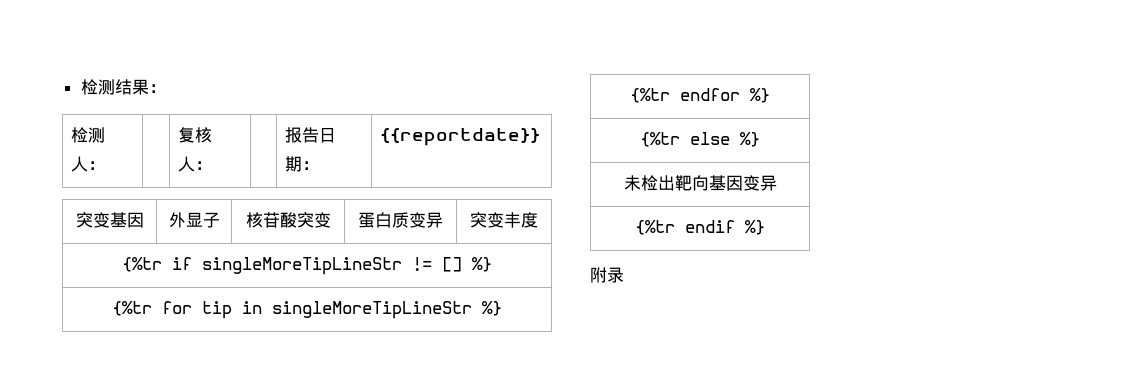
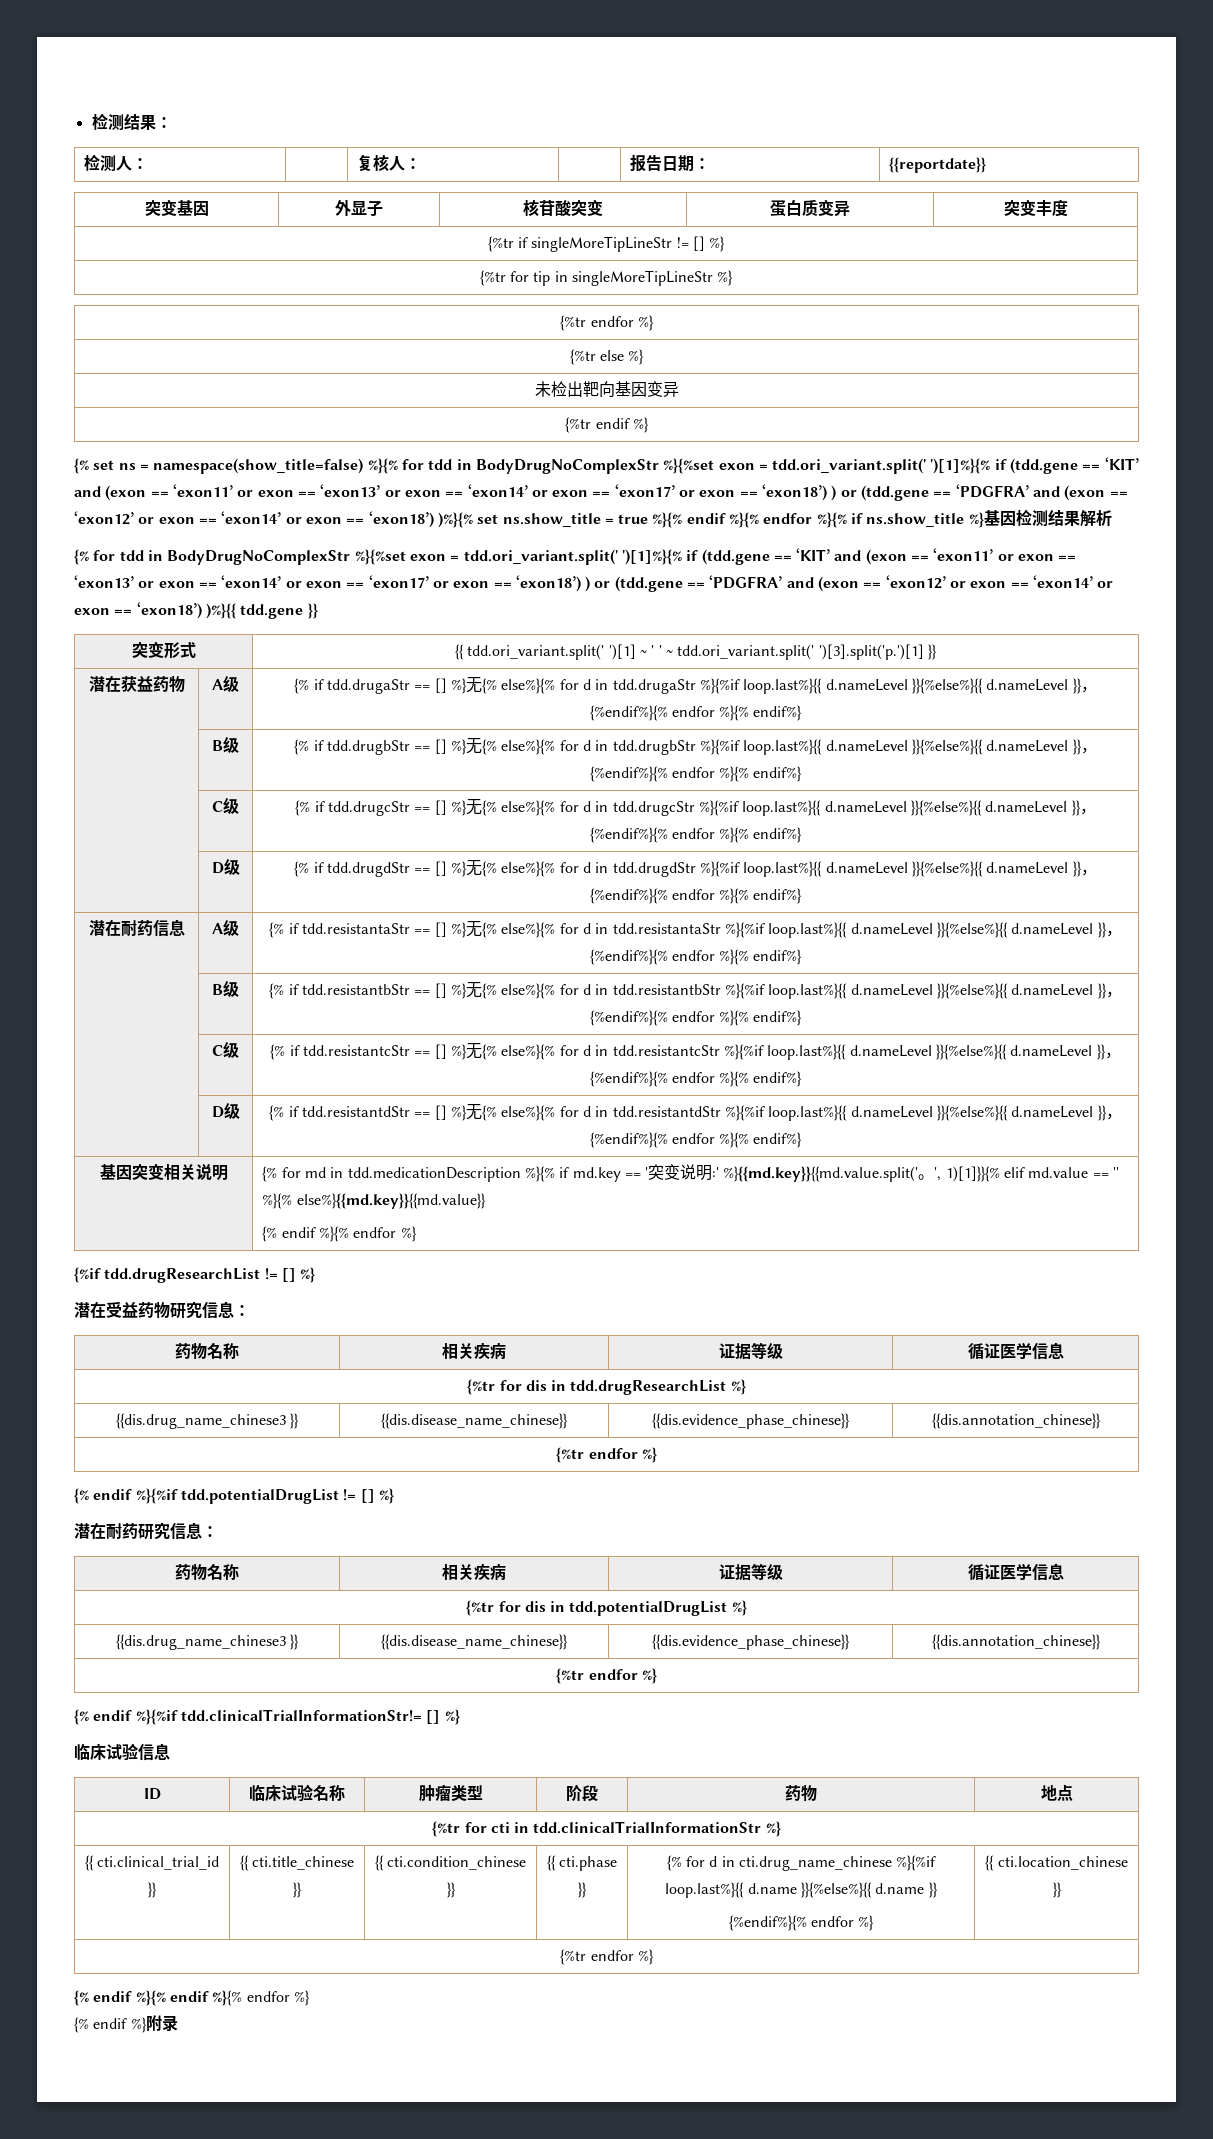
(765, 227) none -> [74,457,1139,474] [74,484,1128,501] [74,509,1112,528] [74,548,1077,565] [74,575,1114,592] [74,602,318,619] [131,641,196,659] [455,644,937,660] [88,675,185,692] [212,675,239,693] [294,677,1097,694] [589,705,803,721] [212,736,239,754] [294,738,1097,755] [589,766,803,782] [212,797,239,815] [295,799,1096,816] [589,827,803,843] [211,858,240,876] [294,860,1097,877] [589,888,803,904] [88,919,185,937] [212,919,239,937] [269,921,1122,938] [589,949,803,965] [212,980,239,998] [269,982,1122,999] [589,1010,803,1026] [212,1041,239,1059] [270,1043,1121,1060] [589,1071,803,1087] [211,1102,240,1120] [269,1104,1122,1121] [589,1132,803,1148] [99,1163,228,1181] [262,1164,1120,1182] [262,1193,486,1209] [262,1226,417,1242] [74,1267,316,1283] [74,1301,250,1319] [175,1343,239,1359] [442,1343,506,1360] [718,1342,783,1360] [967,1342,1064,1360] [467,1379,746,1395] [115,1413,300,1429] [381,1413,568,1429] [652,1413,850,1429] [931,1413,1101,1429] [556,1447,657,1463] [74,1488,394,1504] [74,1522,218,1540] [175,1564,239,1580] [442,1564,506,1581] [718,1563,783,1581] [967,1563,1064,1581] [466,1600,747,1616] [115,1634,300,1650] [381,1634,568,1650] [652,1634,850,1650] [931,1634,1101,1650] [556,1668,657,1684] [74,1709,460,1725] [74,1743,170,1761] [143,1788,161,1800] [249,1784,345,1802] [418,1784,483,1802] [566,1784,598,1802] [785,1785,817,1801] [1040,1784,1073,1801] [432,1821,781,1837] [84,1855,220,1871] [148,1882,157,1898] [239,1855,355,1871] [293,1882,302,1898] [374,1855,527,1871] [446,1882,456,1898] [546,1855,618,1871] [578,1882,587,1898] [666,1855,937,1871] [665,1882,938,1898] [728,1915,875,1931] [985,1855,1128,1871] [1052,1882,1062,1898] [560,1949,654,1965] [74,1990,310,2006] [74,2017,147,2033] {% set ns = namespace(show_title=false) %}{% for tdd in BodyDrugNoComplexStr %}{%set exon = tdd.ori_variant.split(' ')[1]%}{% if (tdd.gene == ‘KIT’ and (exon == ‘exon11’ or exon == ‘exon13’ or exon == ‘exon14’ or exon == ‘exon17’ or exon == ‘exon18’) ) or (tdd.gene == ‘PDGFRA’ and (exon == ‘exon12’ or exon == ‘exon14’ or exon == ‘exon18’) )%}{% set ns.show_title = true %}{% endif %}{% endfor %}{% if ns.show_title %}基因检测结果解析 // {% for tdd in BodyDrugNoComplexStr %}{%set exon = tdd.ori_variant.split(' ')[1]%}{% if (tdd.gene == ‘KIT’ and (exon == ‘exon11’ or exon == ‘exon13’ or exon == ‘exon14’ or exon == ‘exon17’ or exon == ‘exon18’) ) or (tdd.gene == ‘PDGFRA’ and (exon == ‘exon12’ or exon == ‘exon14’ or exon == ‘exon18’) )%}{{ tdd.gene }} // 突变形式 | {{ tdd.ori_variant.split(' ')[1] ~ ' ' ~ tdd.ori_variant.split(' ')[3].split('p.')[1] }} // 潜在获益药物 | A级 | {% if tdd.drugaStr == [] %}无{% else%}{% for d in tdd.drugaStr %}{%if loop.last%}{{ d.nameLevel }}{%else%}{{ d.nameLevel }}，{%endif%}{% endfor %}{% endif%} // | B级 | {% if tdd.drugbStr == [] %}无{% else%}{% for d in tdd.drugbStr %}{%if loop.last%}{{ d.nameLevel }}{%else%}{{ d.nameLevel }}，{%endif%}{% endfor %}{% endif%} // | C级 | {% if tdd.drugcStr == [] %}无{% else%}{% for d in tdd.drugcStr %}{%if loop.last%}{{ d.nameLevel }}{%else%}{{ d.nameLevel }}，{%endif%}{% endfor %}{% endif%} // | D级 | {% if tdd.drugdStr == [] %}无{% else%}{% for d in tdd.drugdStr %}{%if loop.last%}{{ d.nameLevel }}{%else%}{{ d.nameLevel }}，{%endif%}{% endfor %}{% endif%} // 潜在耐药信息 | A级 | {% if tdd.resistantaStr == [] %}无{% else%}{% for d in tdd.resistantaStr %}{%if loop.last%}{{ d.nameLevel }}{%else%}{{ d.nameLevel }}，{%endif%}{% endfor %}{% endif%} // | B级 | {% if tdd.resistantbStr == [] %}无{% else%}{% for d in tdd.resistantbStr %}{%if loop.last%}{{ d.nameLevel }}{%else%}{{ d.nameLevel }}，{%endif%}{% endfor %}{% endif%} // | C级 | {% if tdd.resistantcStr == [] %}无{% else%}{% for d in tdd.resistantcStr %}{%if loop.last%}{{ d.nameLevel }}{%else%}{{ d.nameLevel }}，{%endif%}{% endfor %}{% endif%} // | D级 | {% if tdd.resistantdStr == [] %}无{% else%}{% for d in tdd.resistantdStr %}{%if loop.last%}{{ d.nameLevel }}{%else%}{{ d.nameLevel }}，{%endif%}{% endfor %}{% endif%} // 基因突变相关说明 | {% for md in tdd.medicationDescription %}{% if md.key == '突变说明:' %}{{md.key}}{{md.value.split('。', 1)[1]}}{% elif md.value == '' %}{% else%}{{md.key}}{{md.value}} // {% endif %}{% endfor %} // {%if tdd.drugResearchList != [] %} // 潜在受益药物研究信息： // 药物名称 | 相关疾病 | 证据等级 | 循证医学信息 // {%tr for dis in tdd.drugResearchList %} // {{dis.drug_name_chinese3 }} | {{dis.disease_name_chinese}} | {{dis.evidence_phase_chinese}} | {{dis.annotation_chinese}} // {%tr endfor %} // {% endif %}{%if tdd.potentialDrugList != [] %} // 潜在耐药研究信息： // 药物名称 | 相关疾病 | 证据等级 | 循证医学信息 // {%tr for dis in tdd.potentialDrugList %} // {{dis.drug_name_chinese3 }} | {{dis.disease_name_chinese}} | {{dis.evidence_phase_chinese}} | {{dis.annotation_chinese}} // {%tr endfor %} // {% endif %}{%if tdd.clinicalTrialInformationStr!= [] %} // 临床试验信息 // ID | 临床试验名称 | 肿瘤类型 | 阶段 | 药物 | 地点 // {%tr for cti in tdd.clinicalTrialInformationStr %} // {{ cti.clinical_trial_id }} | {{ cti.title_chinese }} | {{ cti.condition_chinese }} | {{ cti.phase }} | {% for d in cti.drug_name_chinese %}{%if loop.last%}{{ d.name }}{%else%}{{ d.name }} // {%endif%}{% endfor %} | {{ cti.location_chinese }} // {%tr endfor %} // {% endif %}{% endif %}{% endfor %} // {% endif %}

